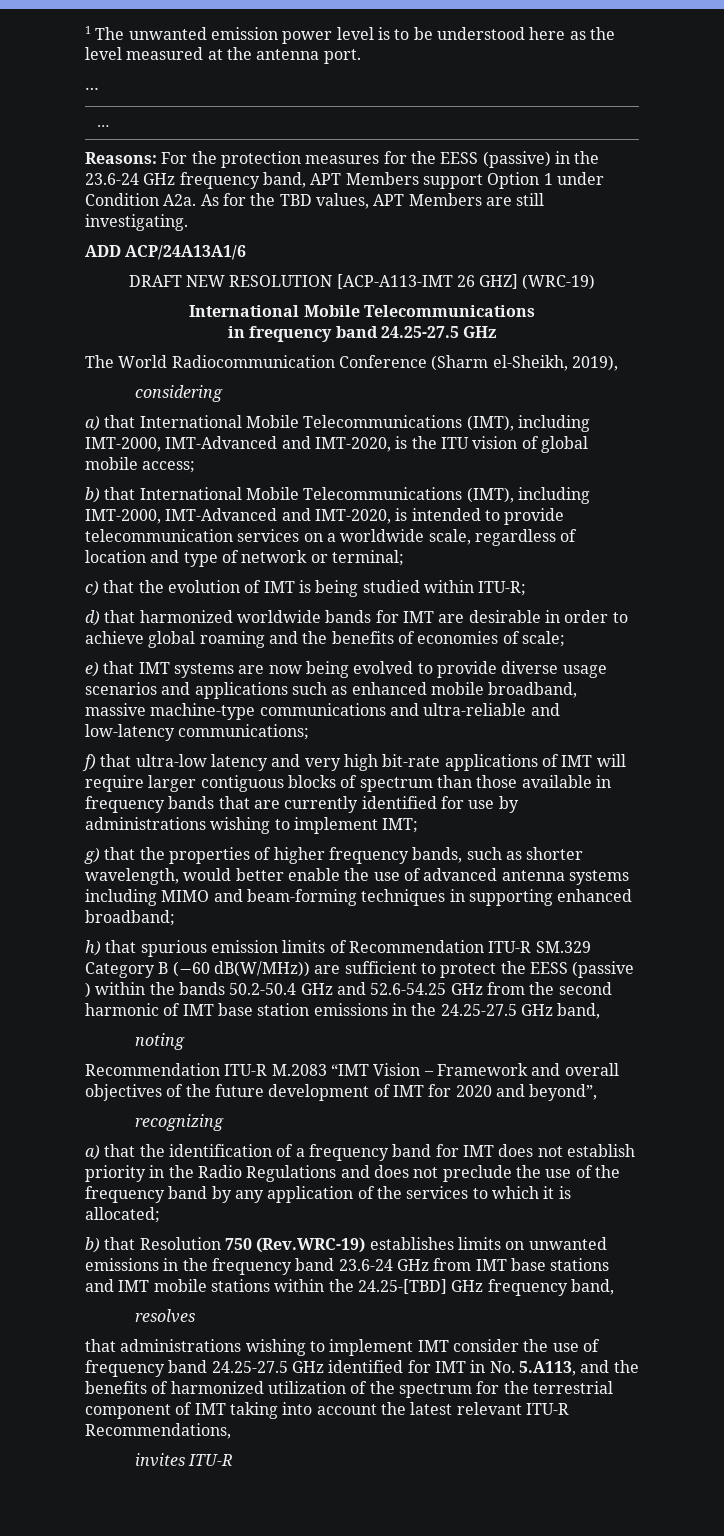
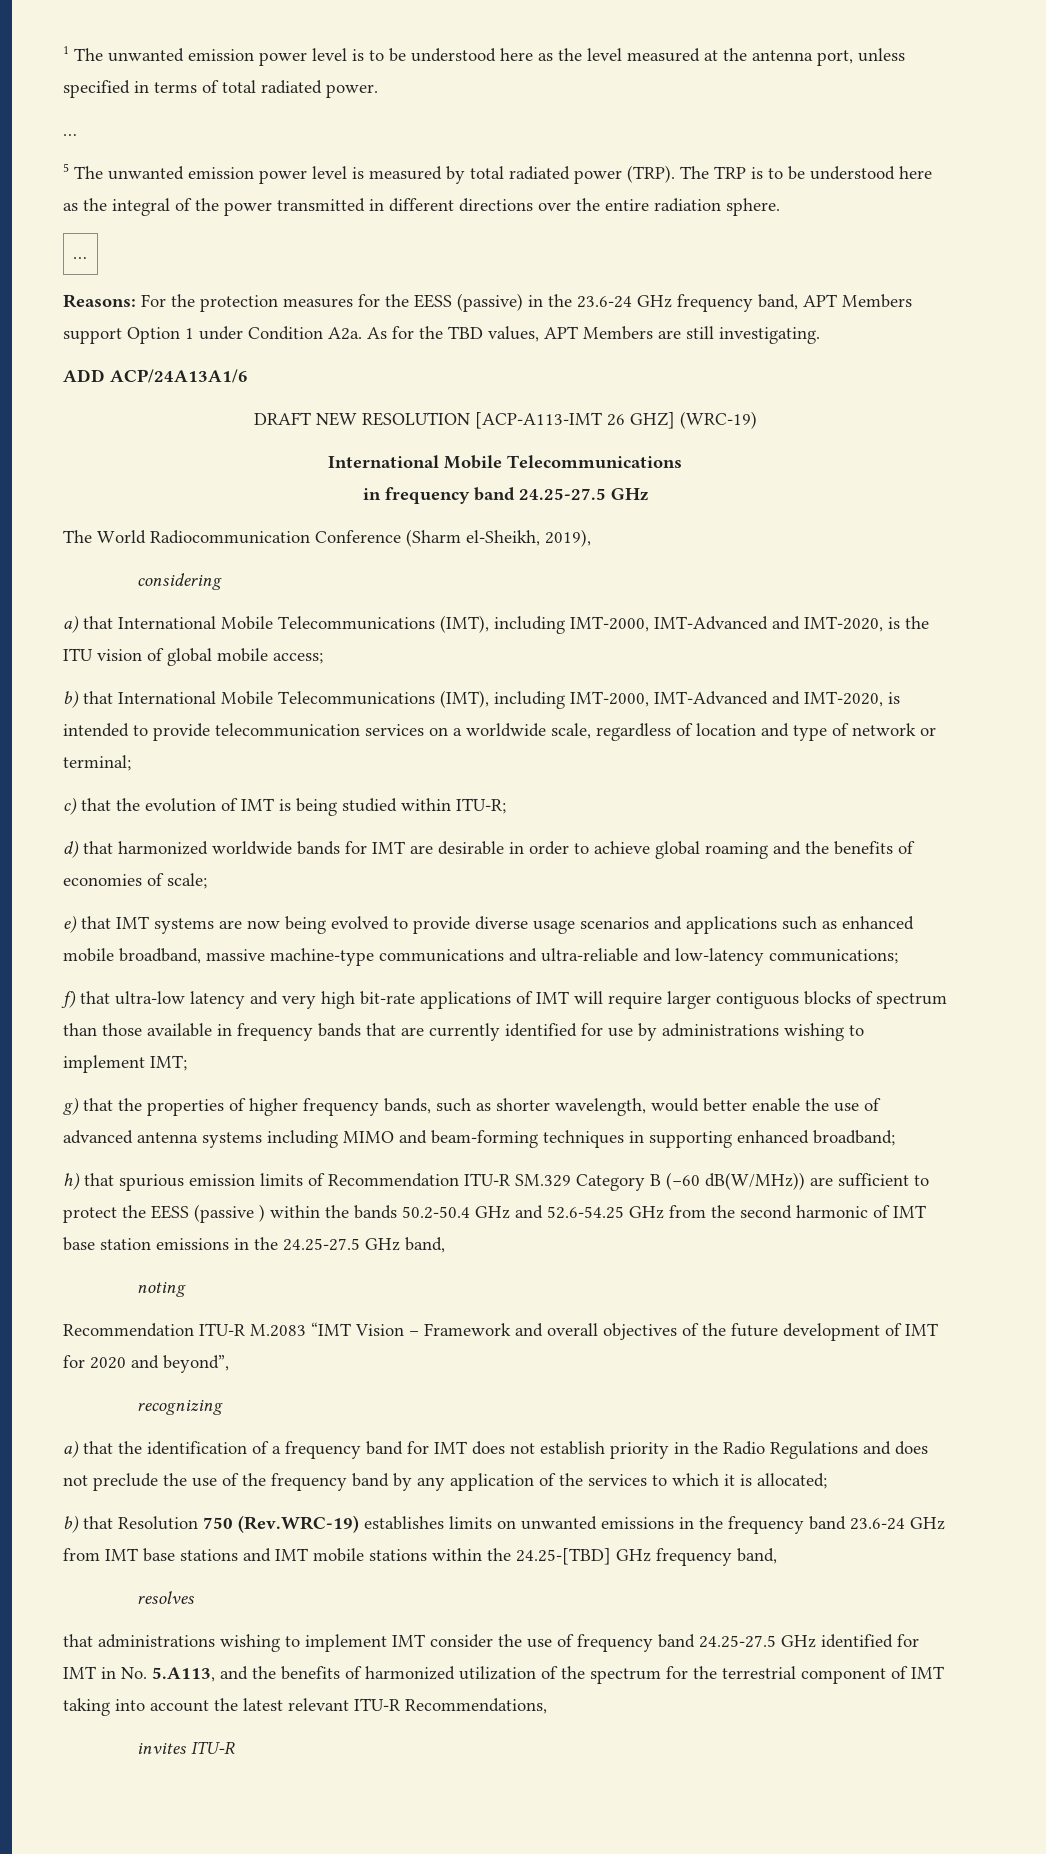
[323,49,361,64] [85,87,99,90] port. // … -> [817,48,905,66] [63,80,378,98] [63,134,77,136] [63,163,932,184] [63,198,780,216] port, unless specified in terms of total radiated power. // … // 5 The unwanted emission power level is measured by total radiated power (TRP). The TRP is to be understood here as the integral of the power transmitted in different directions over the entire radiation sphere.

